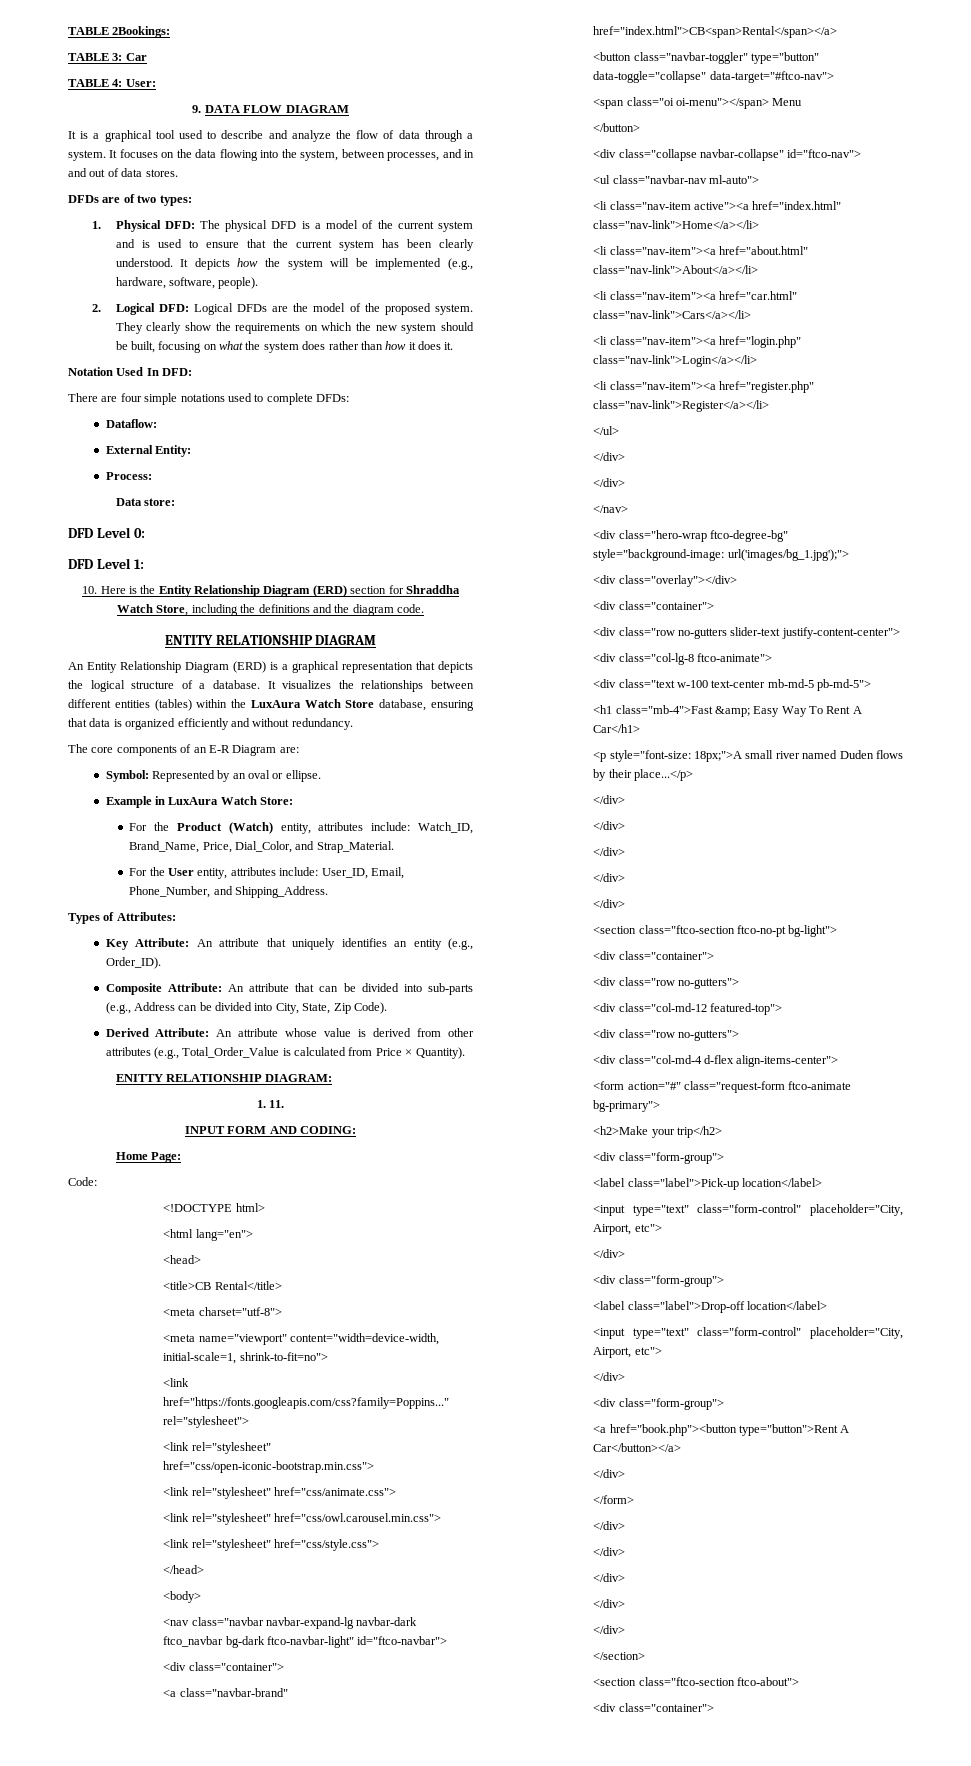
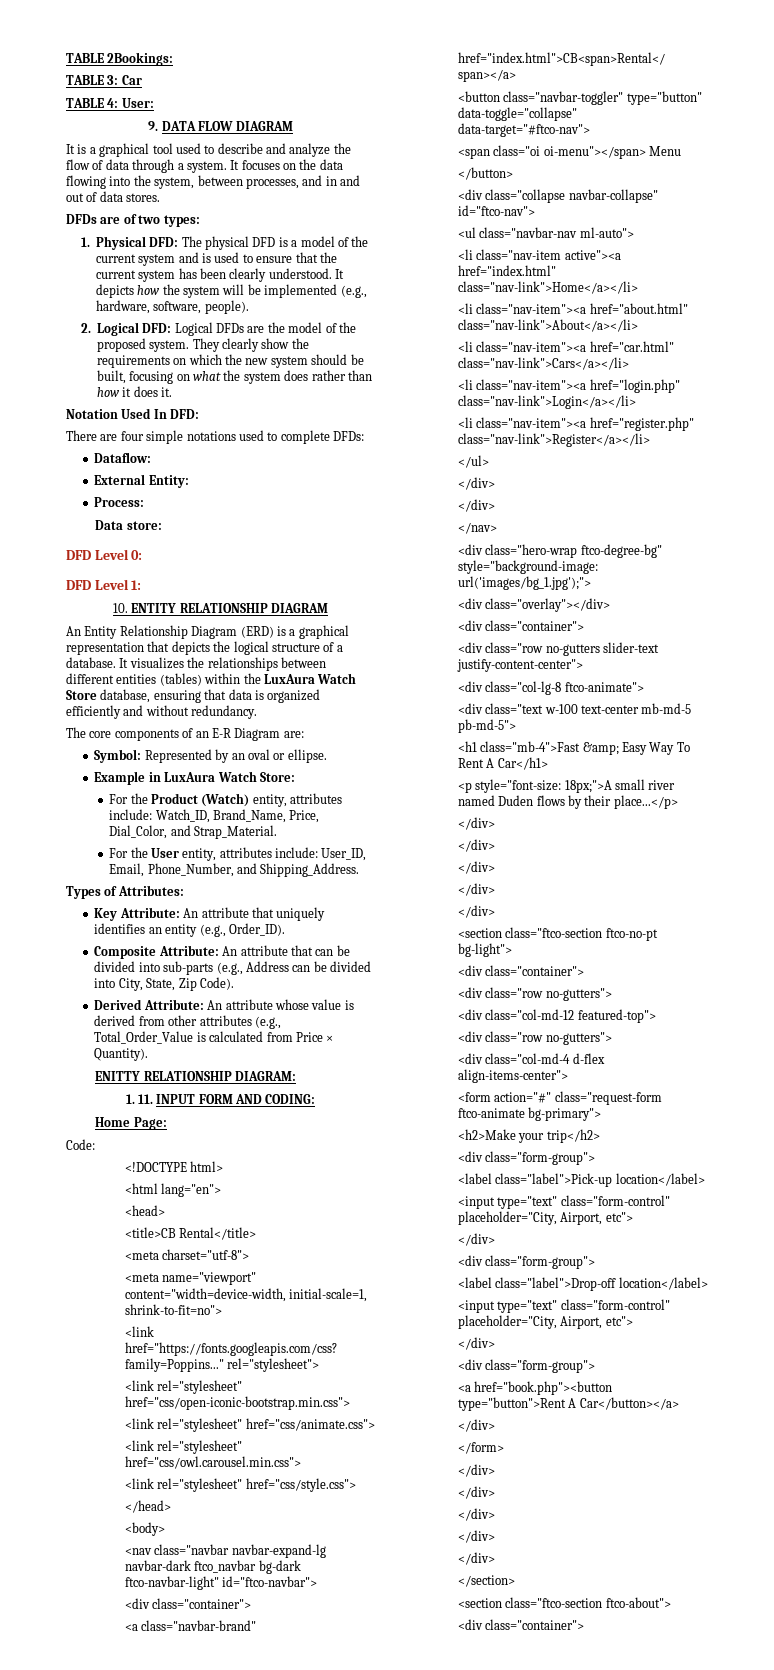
[100,585,460,597] [117,604,424,616] Here is the Entity Relationship Diagram (ERD) section for Shraddha Watch Store, including the definitions and the diagram code. // -> (128, 608) none
(285, 1104) // -> (153, 1099) none

